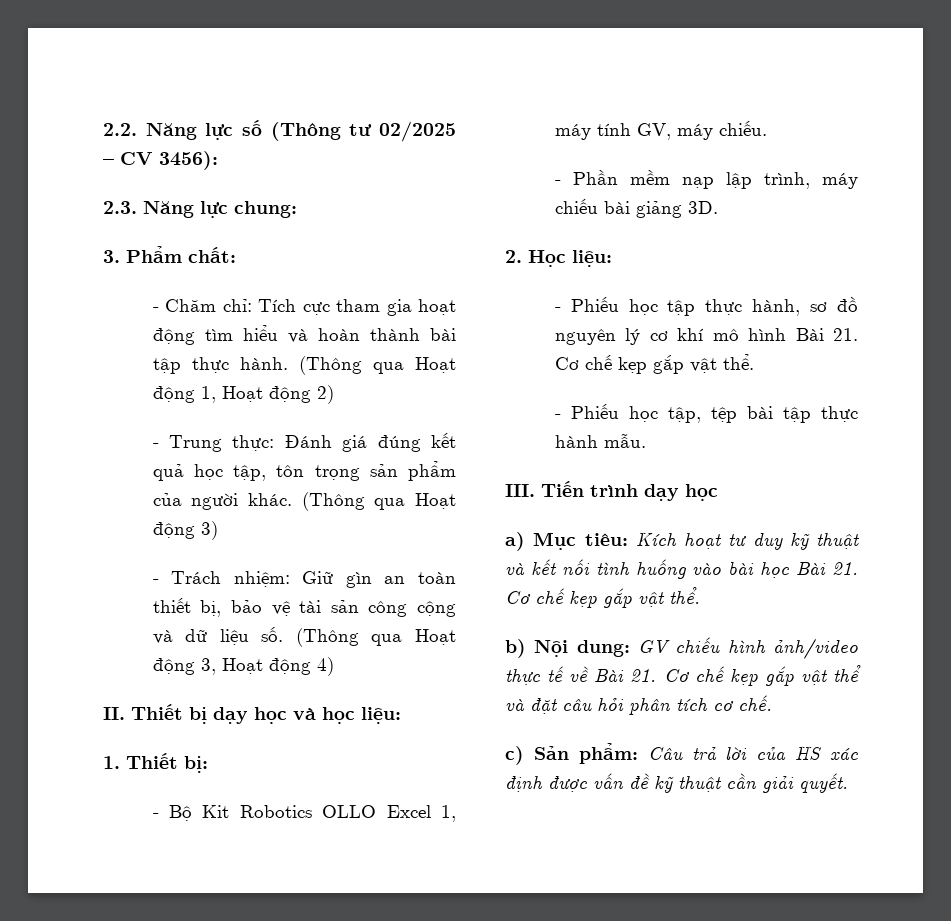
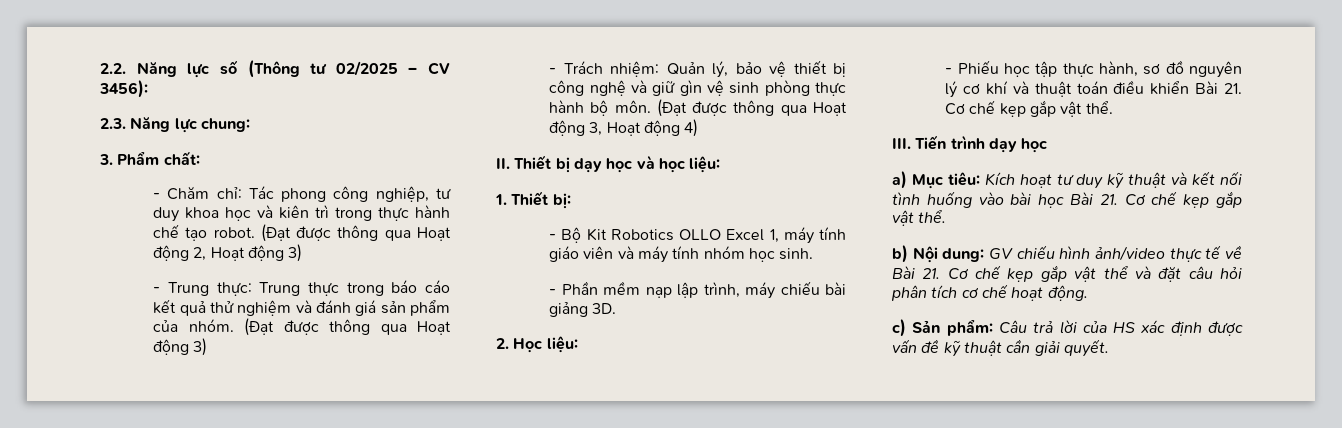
[258,299,456,316] [152,325,457,345] [152,356,456,375] [152,385,334,404] Tích cực tham gia hoạt động tìm hiểu và hoàn thành bài tập thực hành. (Thông qua Hoạt động 1, Hoạt động 2) -> [248,186,451,202] [153,205,450,222] [153,224,451,242] [153,244,303,262] Tác phong công nghiệp, tư duy khoa học và kiên trì trong thực hành chế tạo robot. (Đạt được thông qua Hoạt động 2, Hoạt động 3)
[284,432,456,452] [152,461,456,481] [152,492,365,511] Đánh giá đúng kết quả học tập, tôn trọng sản phẩm của người khác. (Thông -> [259,280,450,296] [153,299,450,316] [153,318,371,336] Trung thực trong báo cáo kết quả thử nghiệm và đánh giá sản phẩm của nhóm. (Đạt được thông
[302,571,457,588] [152,597,456,617] [152,626,359,647] Giữ gìn an toàn thiết bị, bảo vệ tài sản công cộng và dữ liệu số. (Thông -> [666,60,846,78] [549,80,846,96] [549,99,775,117] Quản lý, bảo vệ thiết bị công nghệ và giữ gìn vệ sinh phòng thực hành bộ môn. (Đạt được thông
[636,120,767,140] GV, máy chiếu. -> [549,246,814,263] giáo viên và máy tính nhóm học sinh.
[712,328,858,341] [554,354,754,374] [554,403,858,423] [554,434,646,448] mô hình Bài 21. Cơ chế kẹp gắp vật thể. // - Phiếu học tập, tệp bài tập thực hành mẫu. -> [1012,80,1242,97] [945,100,1113,117] và thuật toán điều khiển Bài 21. Cơ chế kẹp gắp vật thể.
[738,695,772,711] chế. -> [981,284,1088,301] chế hoạt động.

